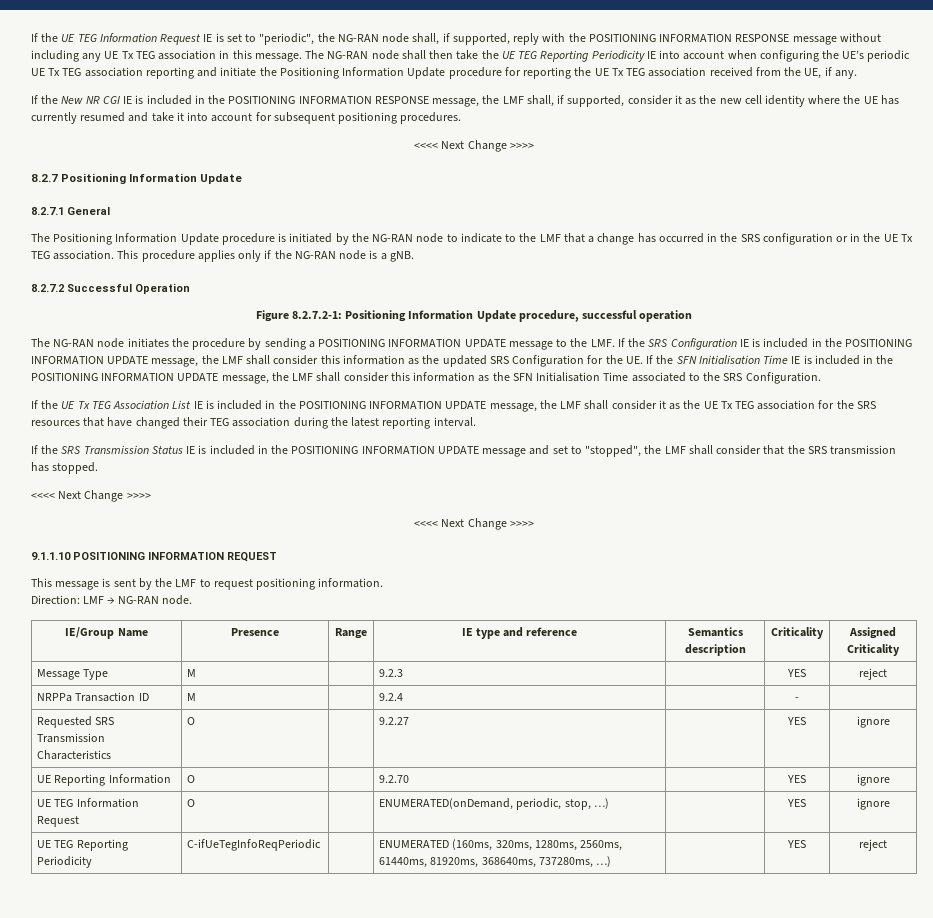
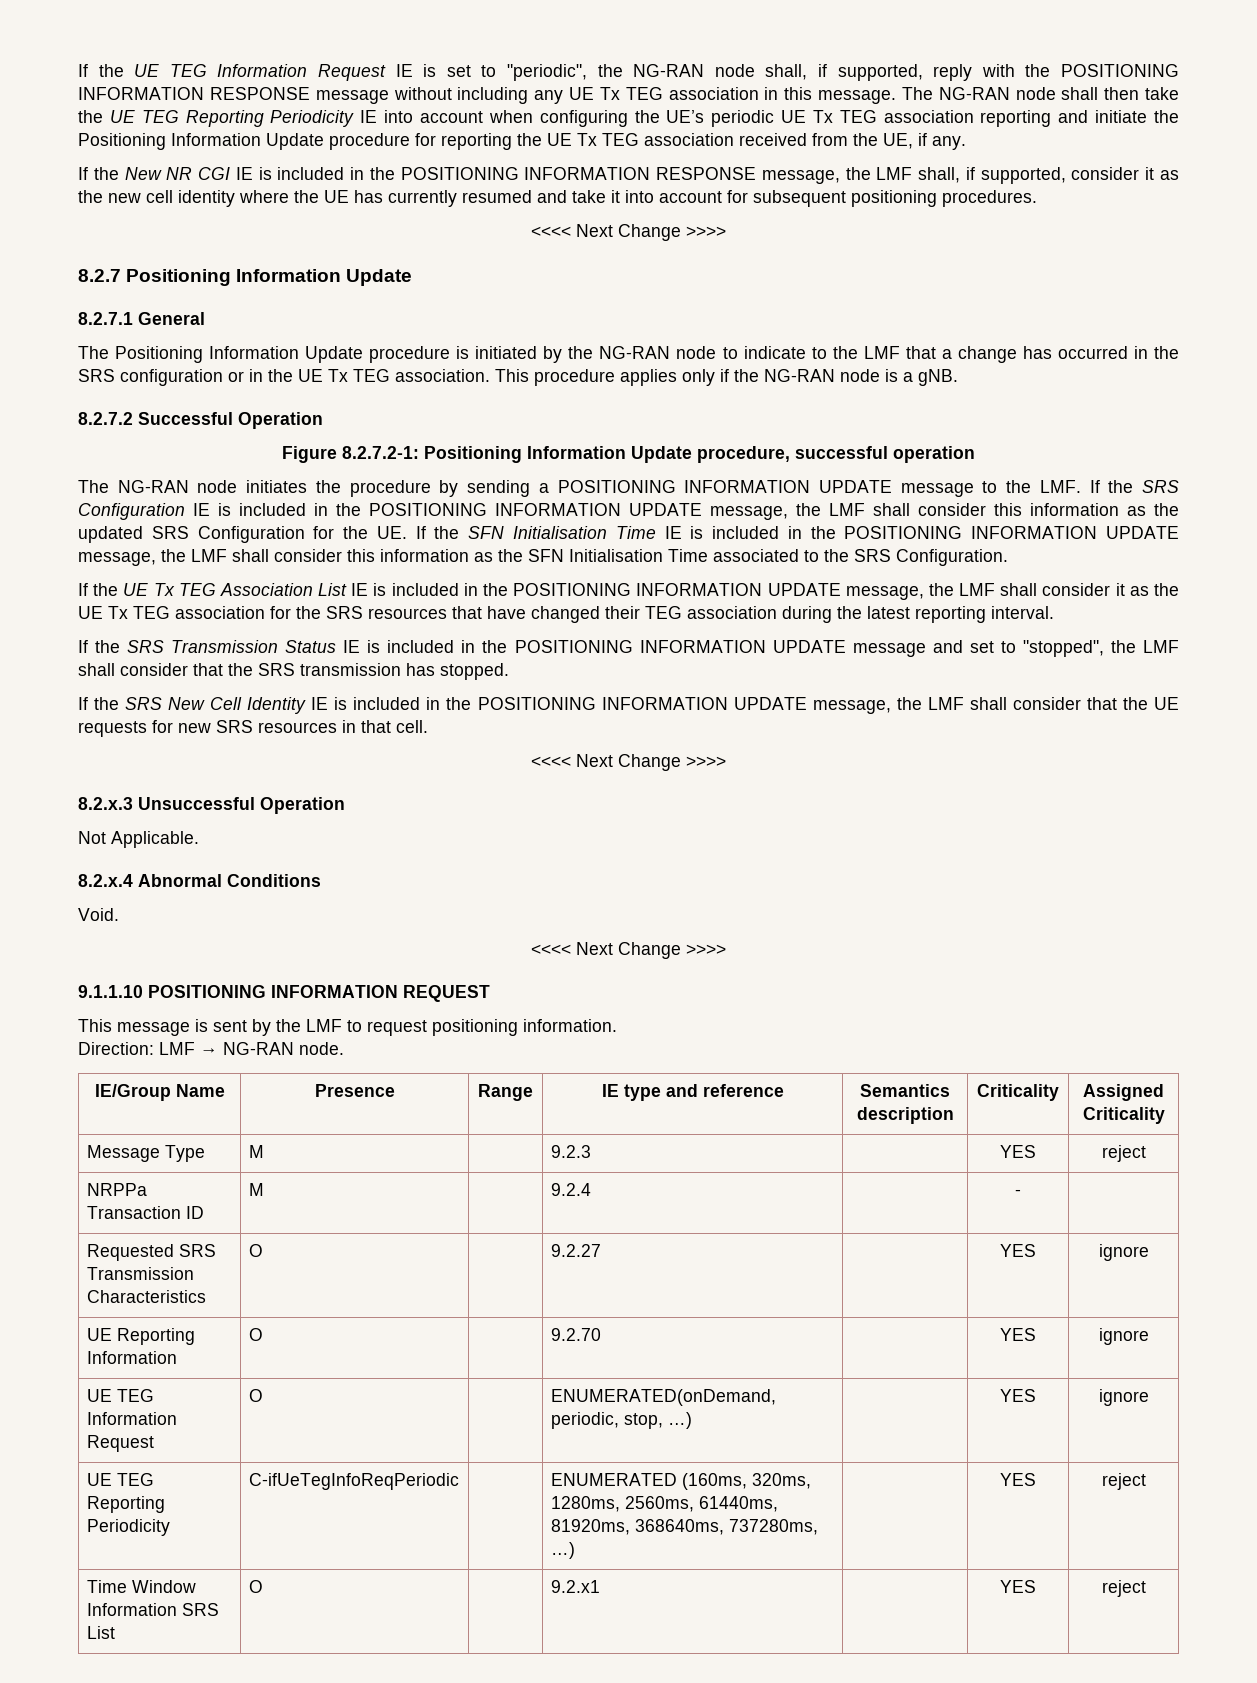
[31,490,151,502] <<<< Next Change >>>> -> [78,697,1179,714] [78,720,428,737] [531,754,726,771] [78,797,345,814] [78,831,199,848] [78,874,321,887] [78,908,119,921] If the SRS New Cell Identity IE is included in the POSITIONING INFORMATION UPDATE message, the LMF shall consider that the UE requests for new SRS resources in that cell. // <<<< Next Change >>>> // 8.2.x.3 Unsuccessful Operation // Not Applicable. // 8.2.x.4 Abnormal Conditions // Void.
(887, 845) none -> [86,1580,196,1593] [86,1603,219,1616] [86,1626,115,1639] [248,1580,263,1593] [550,1580,600,1593] [1000,1580,1036,1593] [1101,1580,1146,1597] // Time Window Information SRS List | O | | 9.2.x1 | | YES | reject

